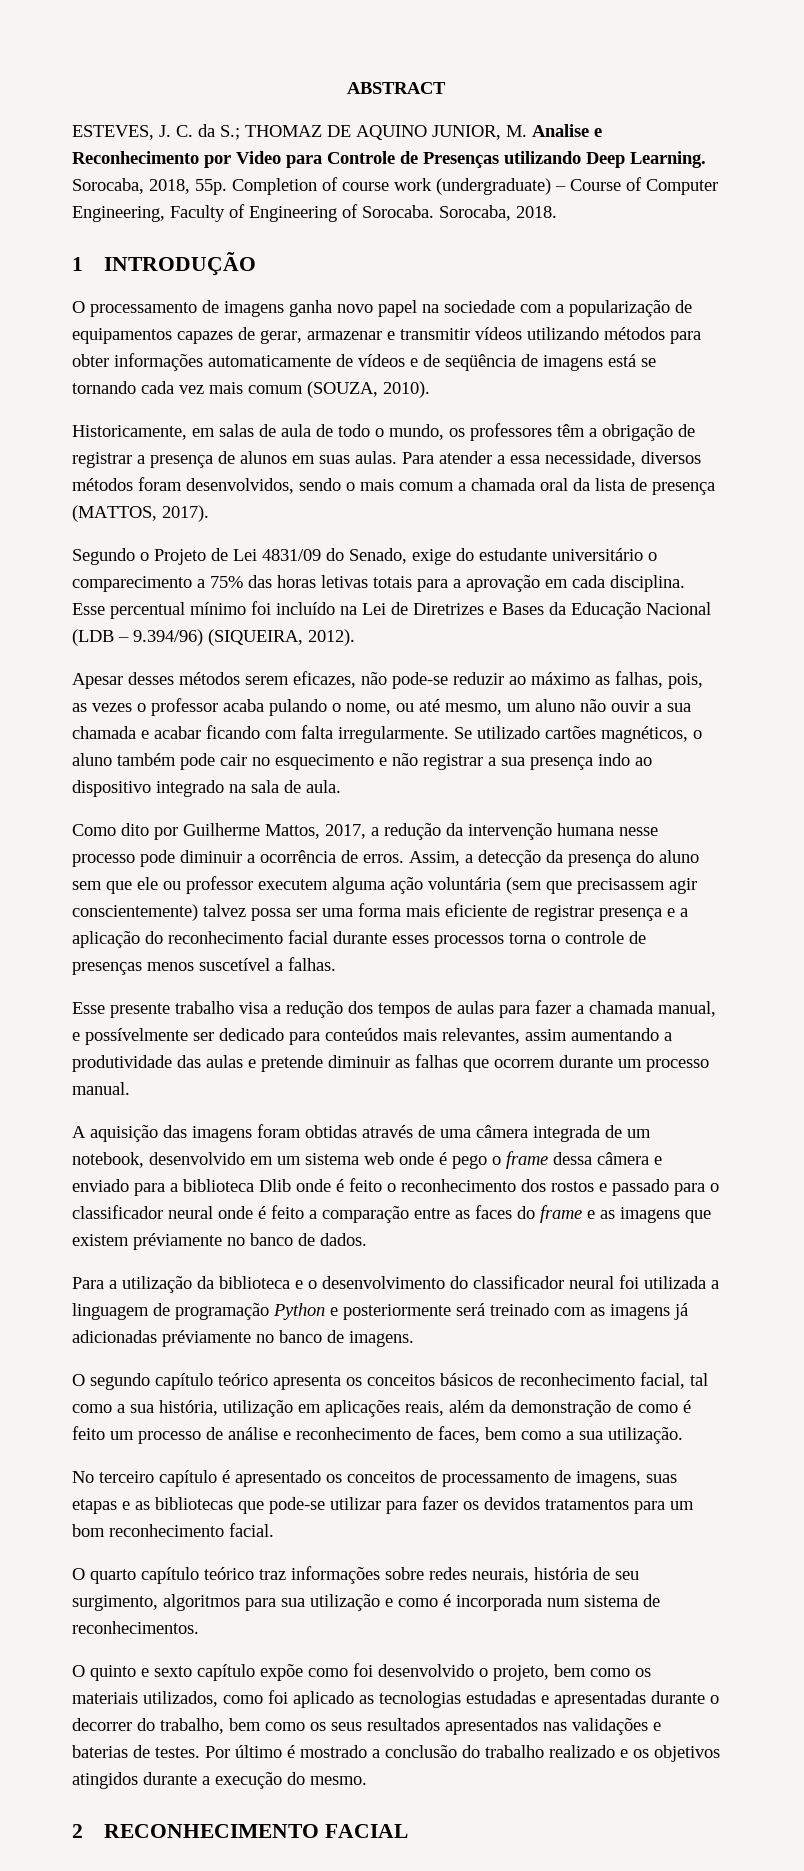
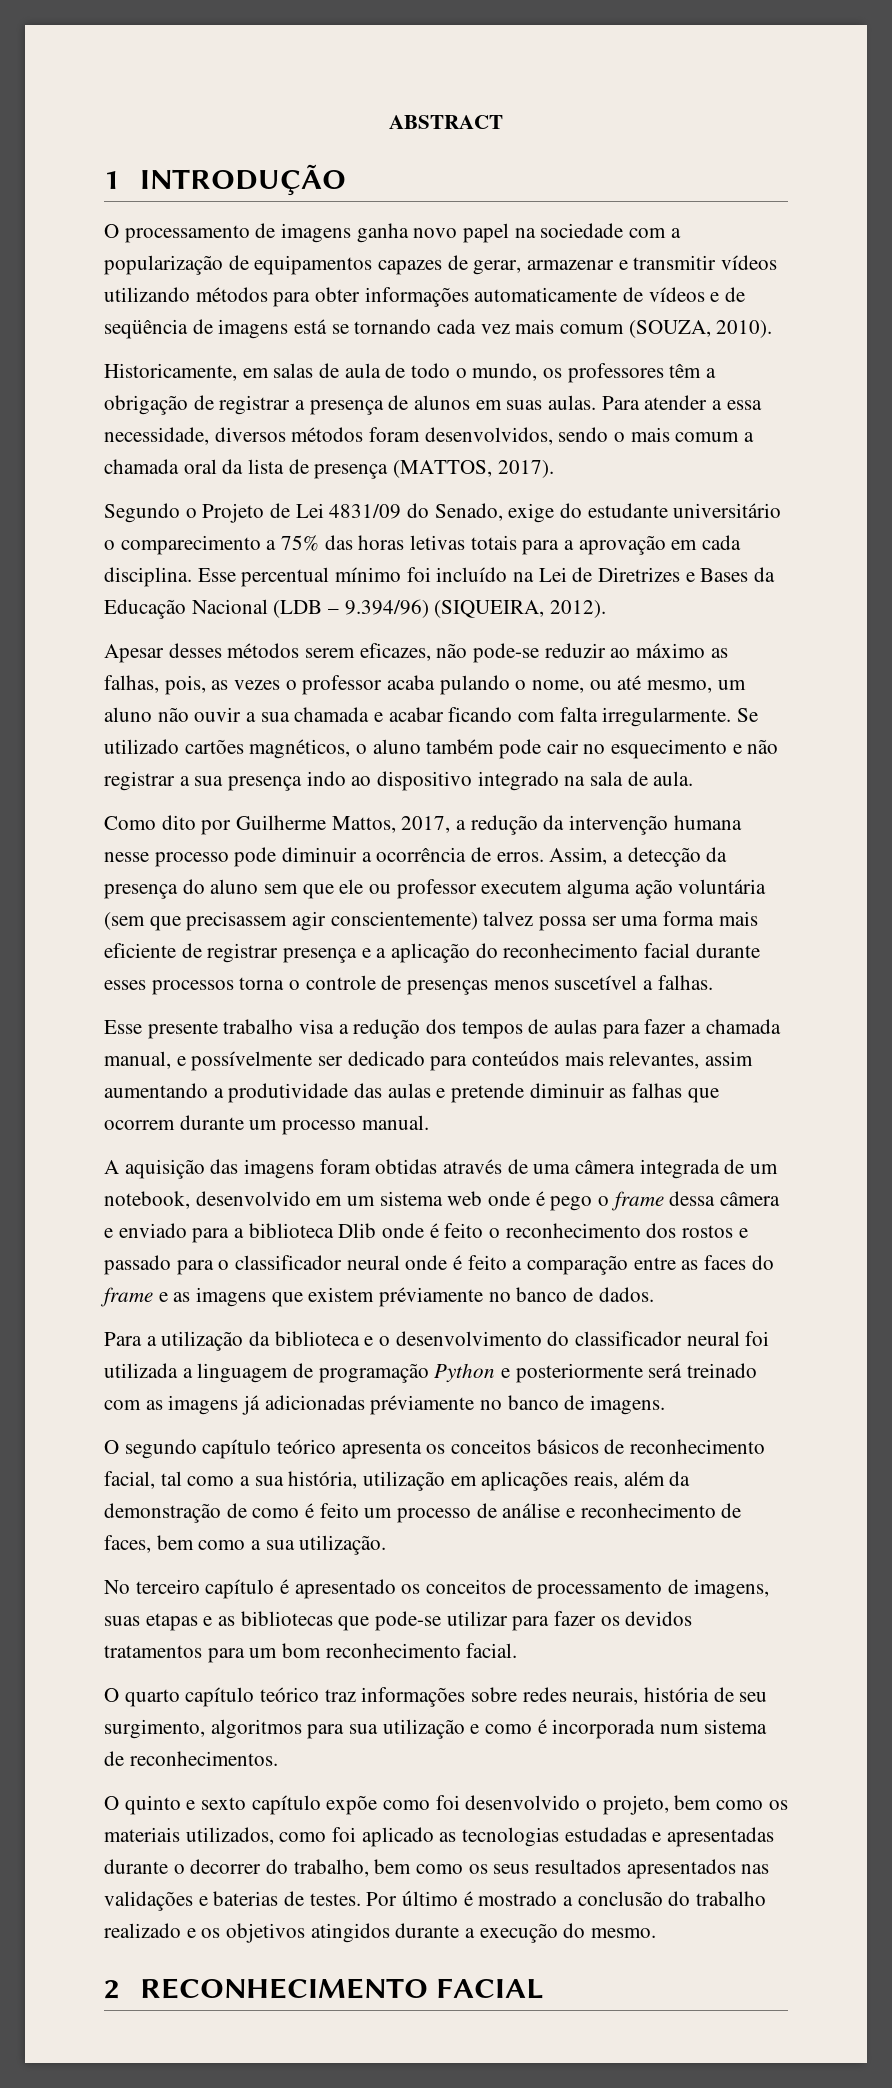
[72,124,602,140] [72,151,706,168] [72,177,718,195] [72,204,557,222] // ESTEVES, J. C. da S.; THOMAZ DE AQUINO JUNIOR, M. Analise e Reconhecimento por Video para Controle de Presenças utilizando Deep Learning. Sorocaba, 2018, 55p. Completion of course work (undergraduate) – Course of Computer Engineering, Faculty of Engineering of Sorocaba. Sorocaba, 2018. -> (503, 122) none

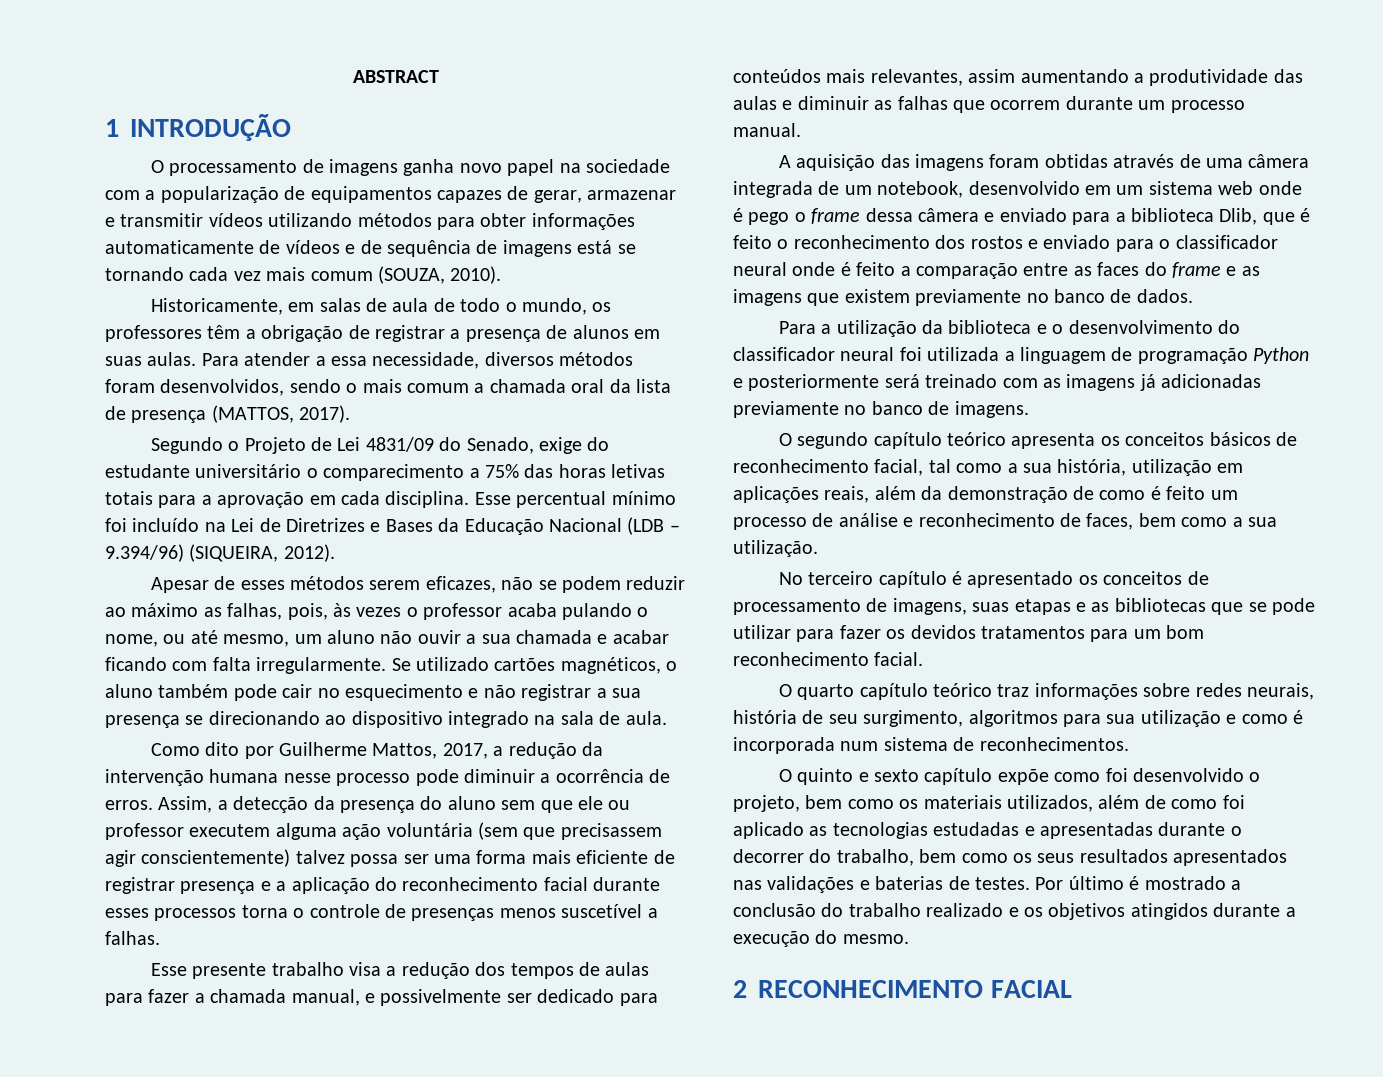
[104,319,188,339] seqüência -> [387,240,471,257] sequência
[168,643,222,658] desses -> [214,576,285,590] de esses
[473,643,540,663] pode-se -> [538,576,622,593] se podem
[211,680,229,690] as -> [333,603,351,617] às
[306,771,346,786] indo -> [185,711,320,725] se direcionando
[191,1051,313,1071] possívelmente -> [380,989,502,1006] possivelmente
[451,1083,525,1103] pretende -> (793, 105) none
[338,1223,425,1238] Dlib onde -> [1219,208,1295,225] Dlib, que
[104,1255,171,1275] passado -> [1043,235,1111,249] enviado
[379,1287,484,1307] préviamente -> [915,289,1022,306] previamente
[370,1395,475,1415] préviamente -> [733,401,839,418] previamente
[375,1611,442,1631] pode-se -> [1248,598,1315,615] se pode
(274, 1836) none -> [1098,795,1166,809] além de

